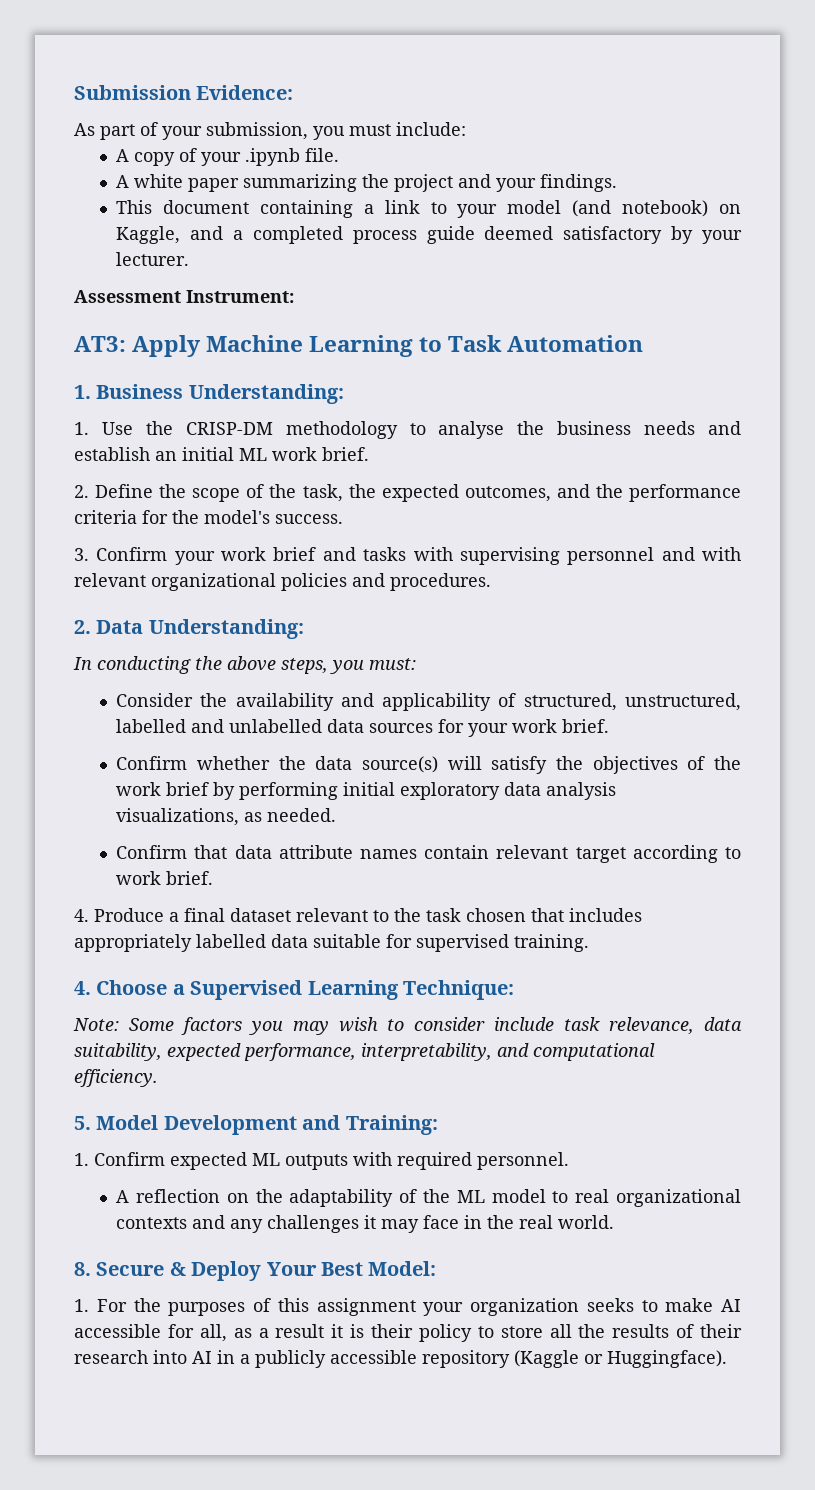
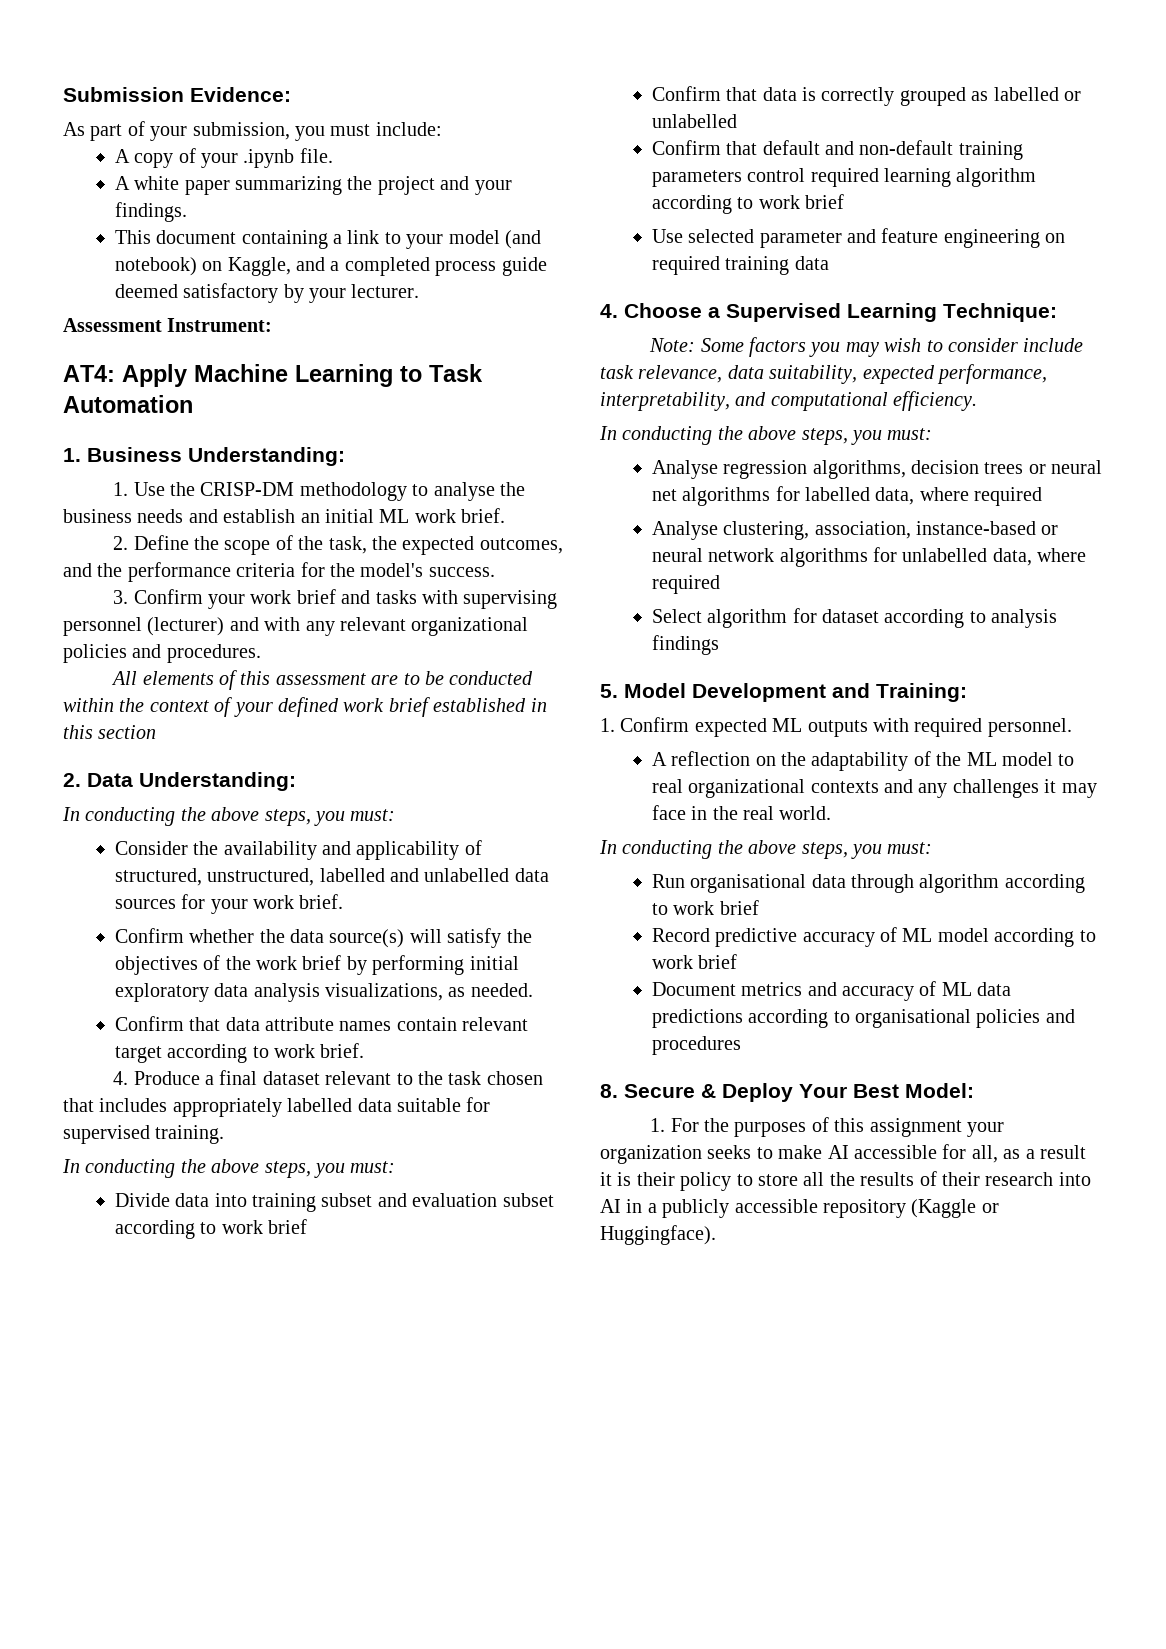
[74,336,126,352] AT3: -> [63,365,115,382] AT4:
(655, 556) none -> [147,617,225,636] (lecturer)
(742, 554) none -> [305,621,335,636] any
(491, 582) none -> [111,670,534,690] [63,697,547,717] [63,725,157,739] // All elements of this assessment are to be conducted within the context of your defined work brief established in this section
(589, 943) none -> [62,1159,396,1178] [114,1193,554,1212] [114,1219,308,1239] [651,86,1082,106] [651,114,737,128] [651,140,1023,160] [651,168,1037,187] [651,194,845,214] [651,228,1066,248] [651,256,829,275] // In conducting the above steps, you must: // Divide data into training subset and evaluation subset according to work brief // Confirm that data is correctly grouped as labelled or unlabelled // Confirm that default and non-default training parameters control required learning algorithm according to work brief // Use selected parameter and feature engineering on required training data
(158, 1078) none -> [599,426,933,445] [651,460,1103,479] [651,486,1043,506] [651,521,1059,540] [651,547,1087,567] [651,575,720,594] [651,608,1058,628] [651,635,719,655] // In conducting the above steps, you must: // Analyse regression algorithms, decision trees or neural net algorithms for labelled data, where required // Analyse clustering, association, instance-based or neural network algorithms for unlabelled data, where required // Select algorithm for dataset according to analysis findings
(615, 1222) none -> [599,840,933,859] [651,874,1085,893] [651,900,759,915] [651,927,1096,947] [651,954,738,969] [651,981,1012,1001] [651,1009,1075,1028] [651,1036,741,1055] // In conducting the above steps, you must: // Run organisational data through algorithm according to work brief // Record predictive accuracy of ML model according to work brief // Document metrics and accuracy of ML data predictions according to organisational policies and procedures

